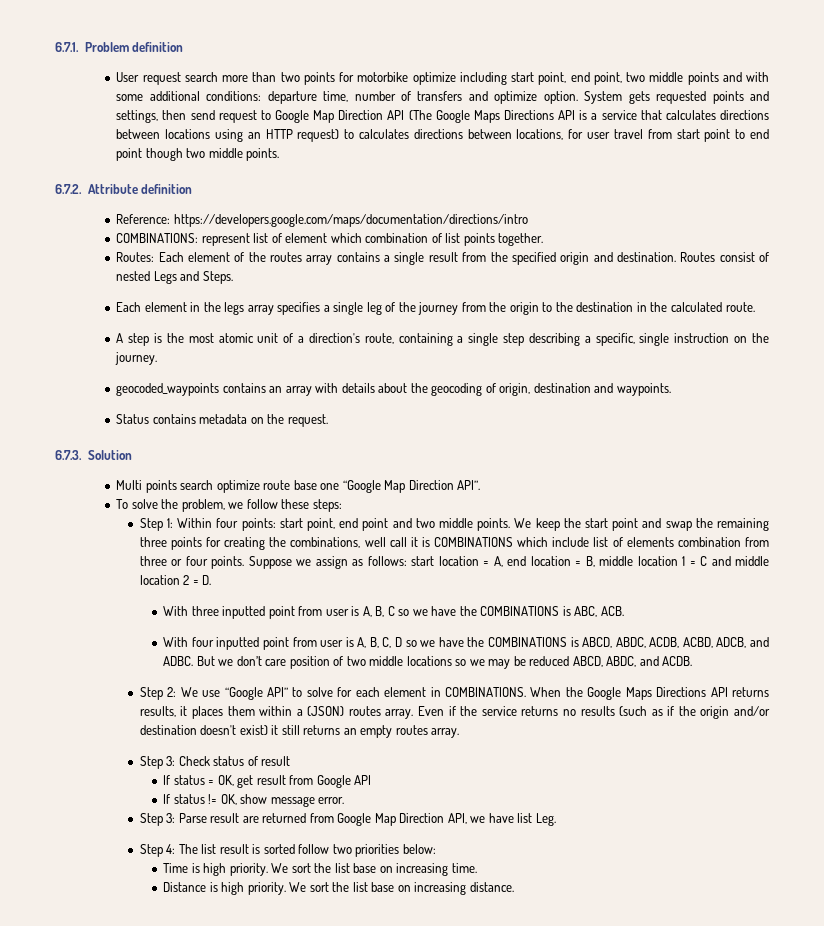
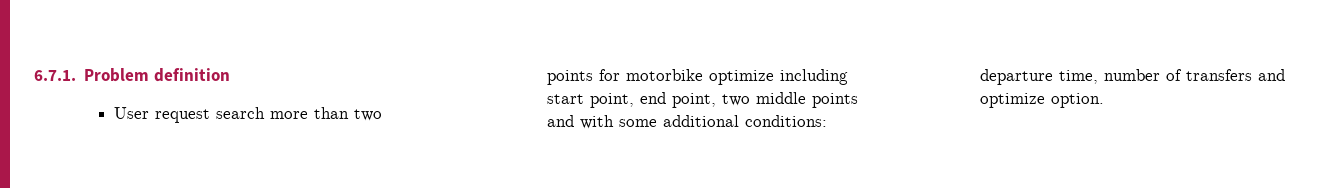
[584,91,770,104] [116,110,769,123] [116,129,769,142] [116,148,280,161] [55,184,193,194] [116,214,528,227] [116,233,544,246] [116,252,769,265] [116,271,233,284] [116,302,755,315] [116,333,769,346] [115,352,158,365] [116,383,671,396] [116,414,328,427] [55,450,132,460] [116,480,481,493] [116,499,342,512] [139,518,769,531] [139,537,770,550] [139,556,769,569] [139,575,212,585] [163,606,624,619] [163,637,769,650] [163,656,693,669] [139,687,769,700] [139,706,771,719] [139,725,460,738] [139,756,291,769] [163,775,372,788] [163,794,345,807] [139,813,556,826] [139,844,436,857] [163,863,477,876] [163,882,514,895] System gets requested points and settings, then send request to Google Map Direction API (The Google Maps Directions API is a service that calculates directions between locations using an HTTP request) to calculates directions between locations, for user travel from start point to end point though two middle points. // 6.7.2. Attribute definition // Reference: https://developers.google.com/maps/documentation/directions/intro // COMBINATIONS: represent list of element which combination of list points together. // Routes: Each element of the routes array contains a single result from the specified origin and destination. Routes consist of nested Legs and Steps. // Each element in the legs array specifies a single leg of the journey from the origin to the destination in the calculated route. // A step is the most atomic unit of a direction's route, containing a single step describing a specific, single instruction on the journey. // geocoded_waypoints contains an array with details about the geocoding of origin, destination and waypoints. // Status contains metadata on the request. // 6.7.3. Solution // Multi points search optimize route base one “Google Map Direction API”. // To solve the problem, we follow these steps: // Step 1: Within four points: start point, end point and two middle points. We keep the start point and swap the remaining three points for creating the combinations, well call it is COMBINATIONS which include list of elements combination from three or four points. Suppose we assign as follows: start location = A, end location = B, middle location 1 = C and middle location 2 = D. // With three inputted point from user is A, B, C so we have the COMBINATIONS is ABC, ACB. // With four inputted point from user is A, B, C, D so we have the COMBINATIONS is ABCD, ABDC, ACDB, ACBD, ADCB, and ADBC. But we don’t care position of two middle locations so we may be reduced ABCD, ABDC, and ACDB. // Step 2: We use “Google API” to solve for each element in COMBINATIONS. When the Google Maps Directions API returns results, it places them within a (JSON) routes array. Even if the service returns no results (such as if the origin and/or destination doesn't exist) it still returns an empty routes array. // Step 3: Check status of result // If status = OK, get result from Google API // If status != OK, show message error. // Step 3: Parse result are returned from Google Map Direction API, we have list Leg. // Step 4: The list result is sorted follow two priorities below: // Time is high priority. We sort the list base on increasing time. // Distance is high priority. We sort the list base on increasing distance. -> (1104, 100) none

